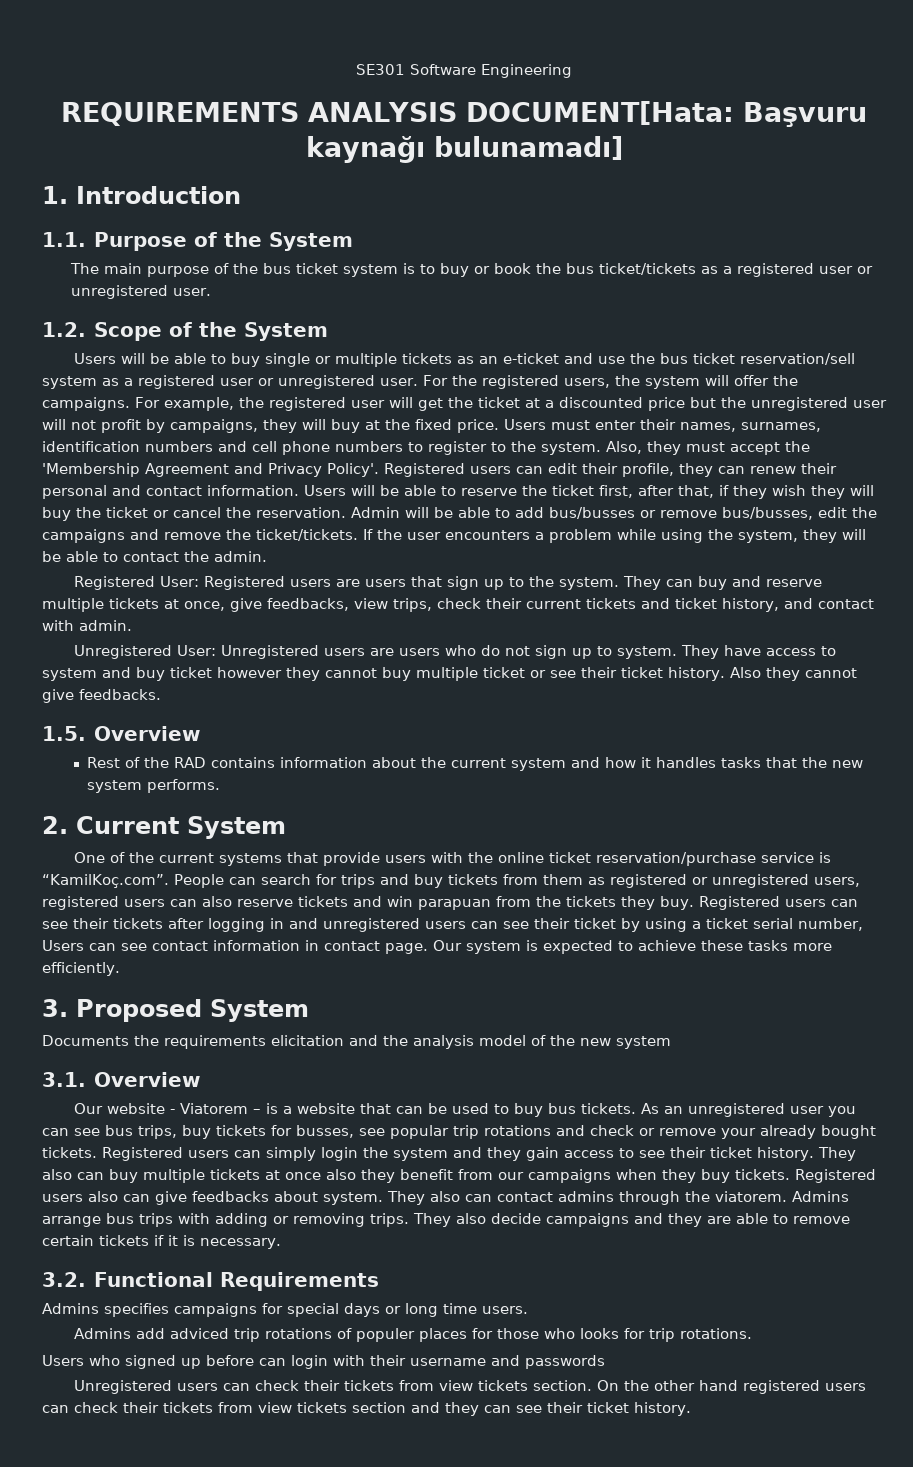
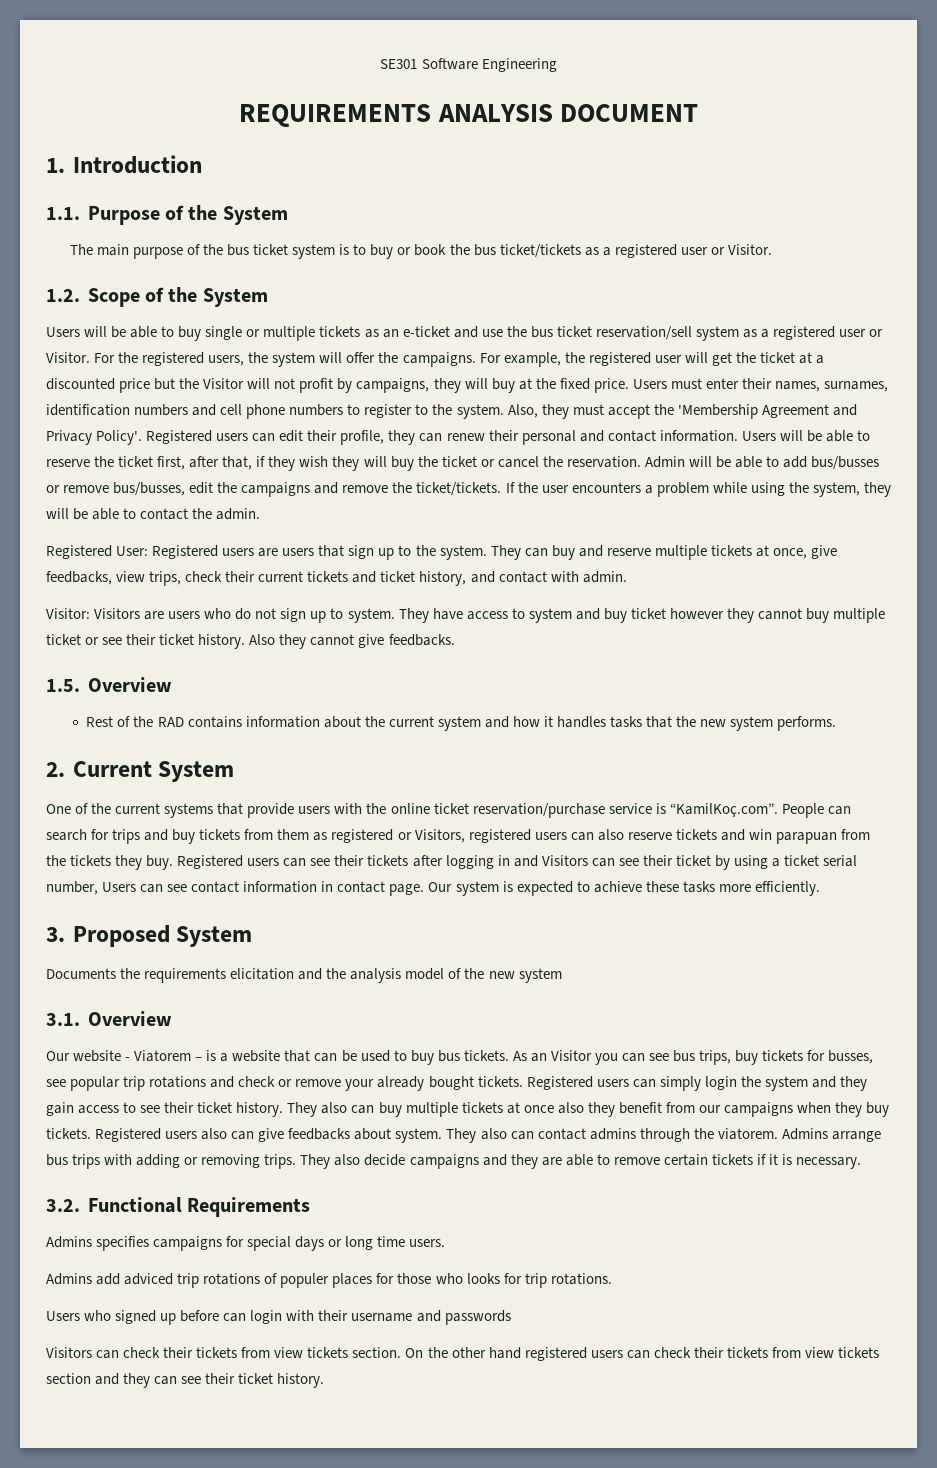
[466,101,868,127] [305,136,623,163] DOCUMENT[Hata: Başvuru kaynağı bulunamadı] -> [559,104,698,122] DOCUMENT
[70,285,211,299] unregistered user. -> [727,244,772,255] Visitor.
[278,375,418,389] unregistered user. -> [46,352,90,363] Visitor.
[751,397,887,411] unregistered user -> [203,378,245,389] Visitor
[74,645,366,659] Unregistered User: Unregistered users -> [46,608,141,619] Visitor: Visitors
[712,874,860,888] unregistered users, -> [414,829,465,843] Visitors,
[323,918,466,932] unregistered users -> [541,855,588,866] Visitors
[688,1103,825,1117] unregistered user -> [550,1050,592,1061] Visitor
[74,1380,219,1394] Unregistered users -> [46,1347,92,1358] Visitors

